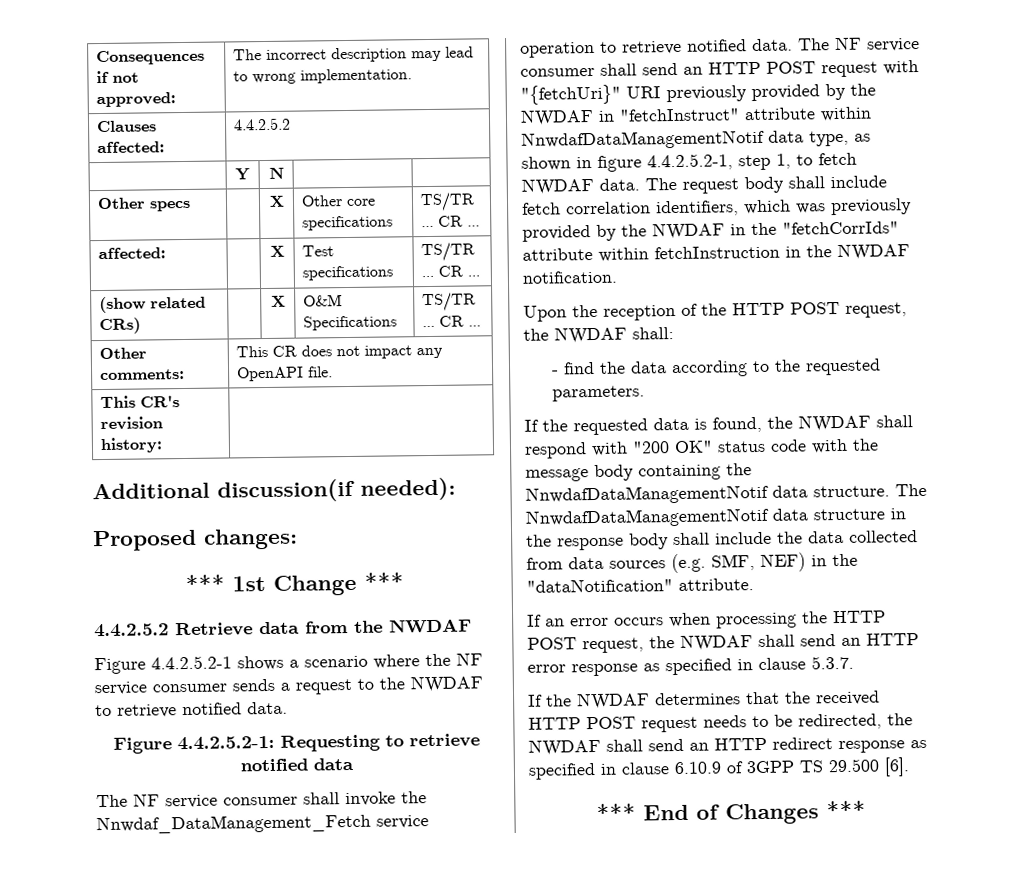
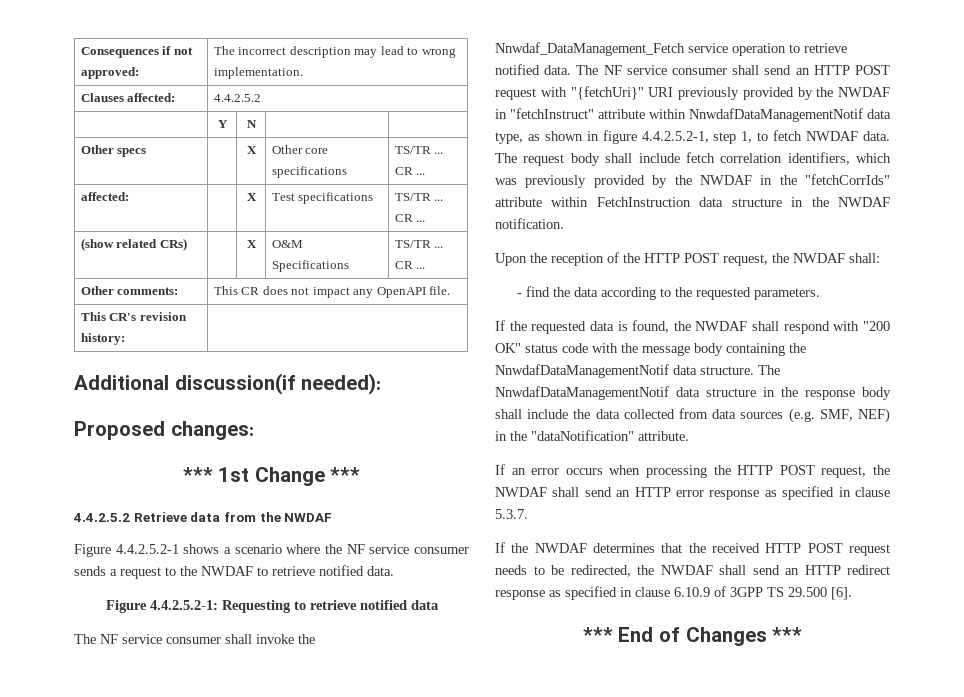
[654,245,780,260] fetchInstruction -> [596,197,782,207] FetchInstruction data structure

